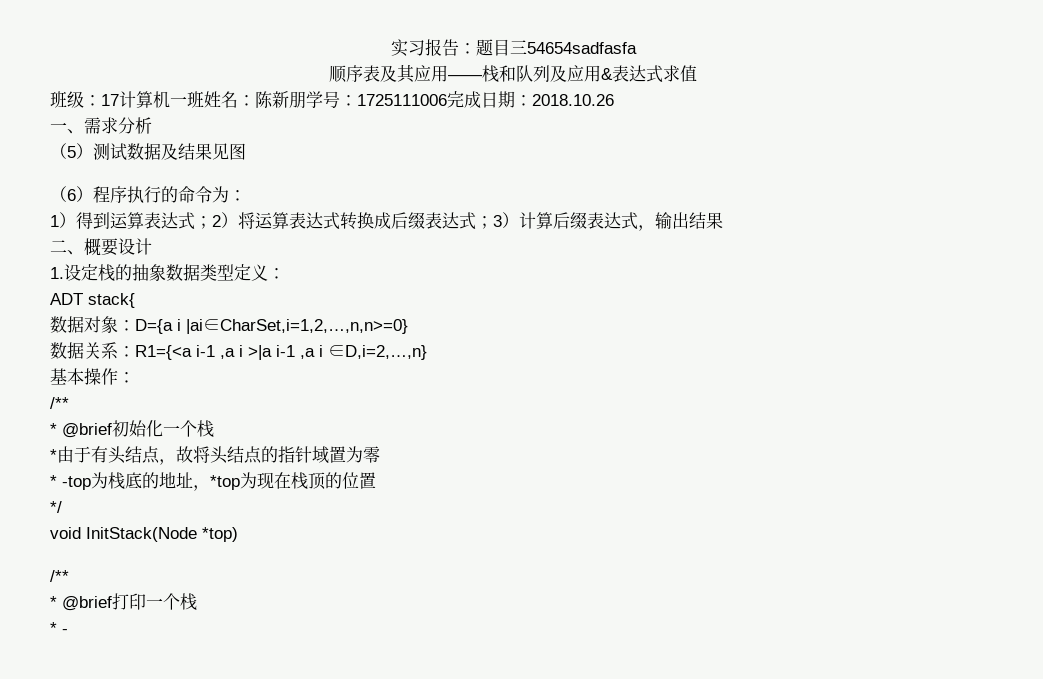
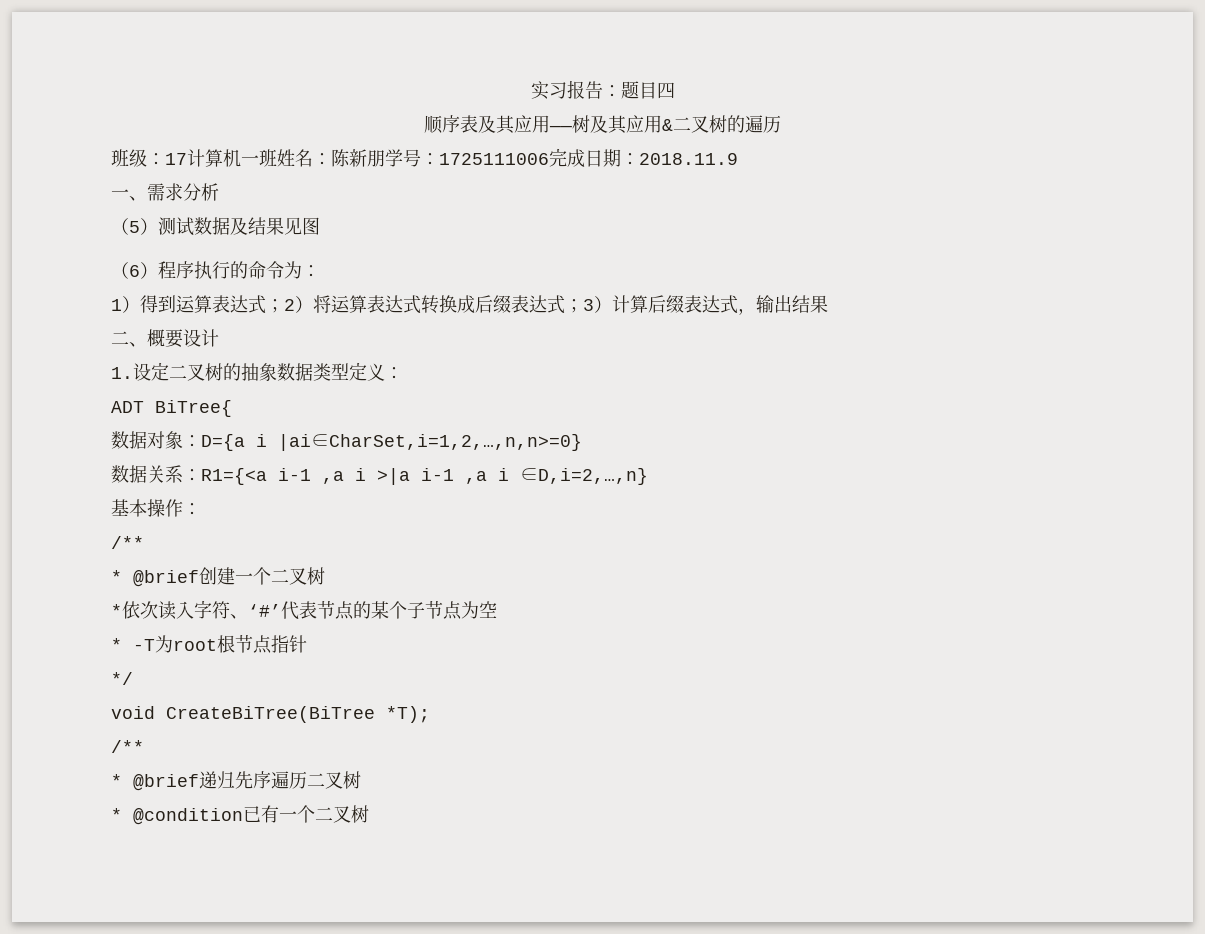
[509,40,637,54] 三54654sadfasfa -> [656,82,675,99] 四
[482,65,697,83] 栈和队列及应用&表达式求值 -> [572,115,781,134] 树及其应用&二叉树的遍历
[532,94,614,106] 2018.10.26 -> [639,153,738,165] 2018.11.9
[98,264,115,281] 栈 -> [169,363,223,381] 二叉树
[88,293,135,308] stack{ -> [155,400,232,417] BiTree{
[112,420,214,437] [50,446,380,465] [50,472,376,491] 初始化一个栈 // *由于有头结点，故将头结点的指针域置为零 // * -top为栈底的地址，*top为现在栈顶的位置 -> [199,567,325,585] [111,600,497,620] [111,635,307,654] 创建一个二叉树 // *依次读入字符、‘#’代表节点的某个子节点为空 // * -T为root根节点指针
[86,527,238,542] [50,570,69,582] [50,593,197,611] [50,622,68,634] InitStack(Node *top) // /** // * @brief打印一个栈 // * - -> [166,706,430,723] [111,740,144,753] [111,771,361,791] [111,805,369,825] CreateBiTree(BiTree *T); // /** // * @brief递归先序遍历二叉树 // * @condition已有一个二叉树

